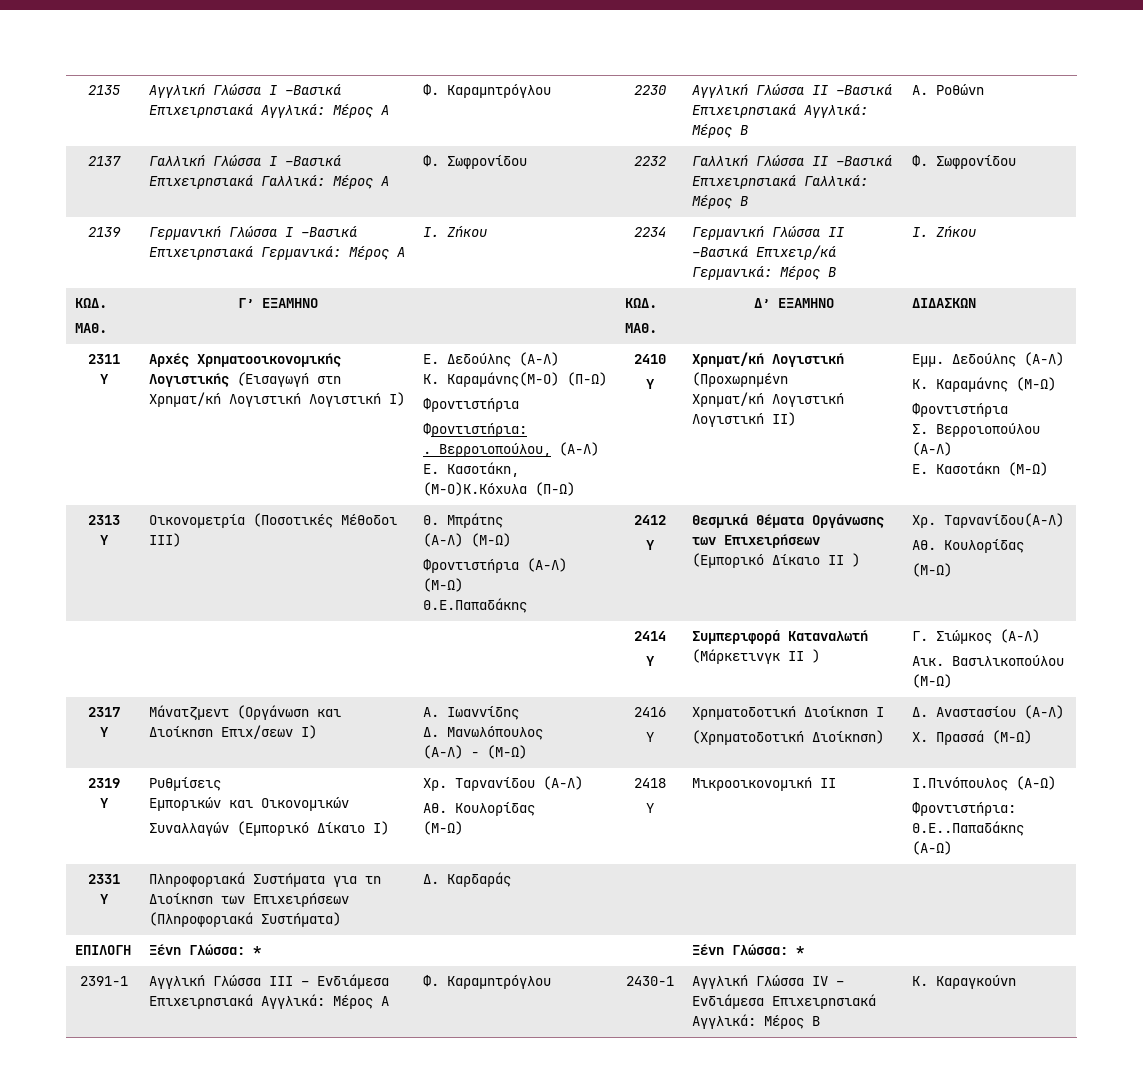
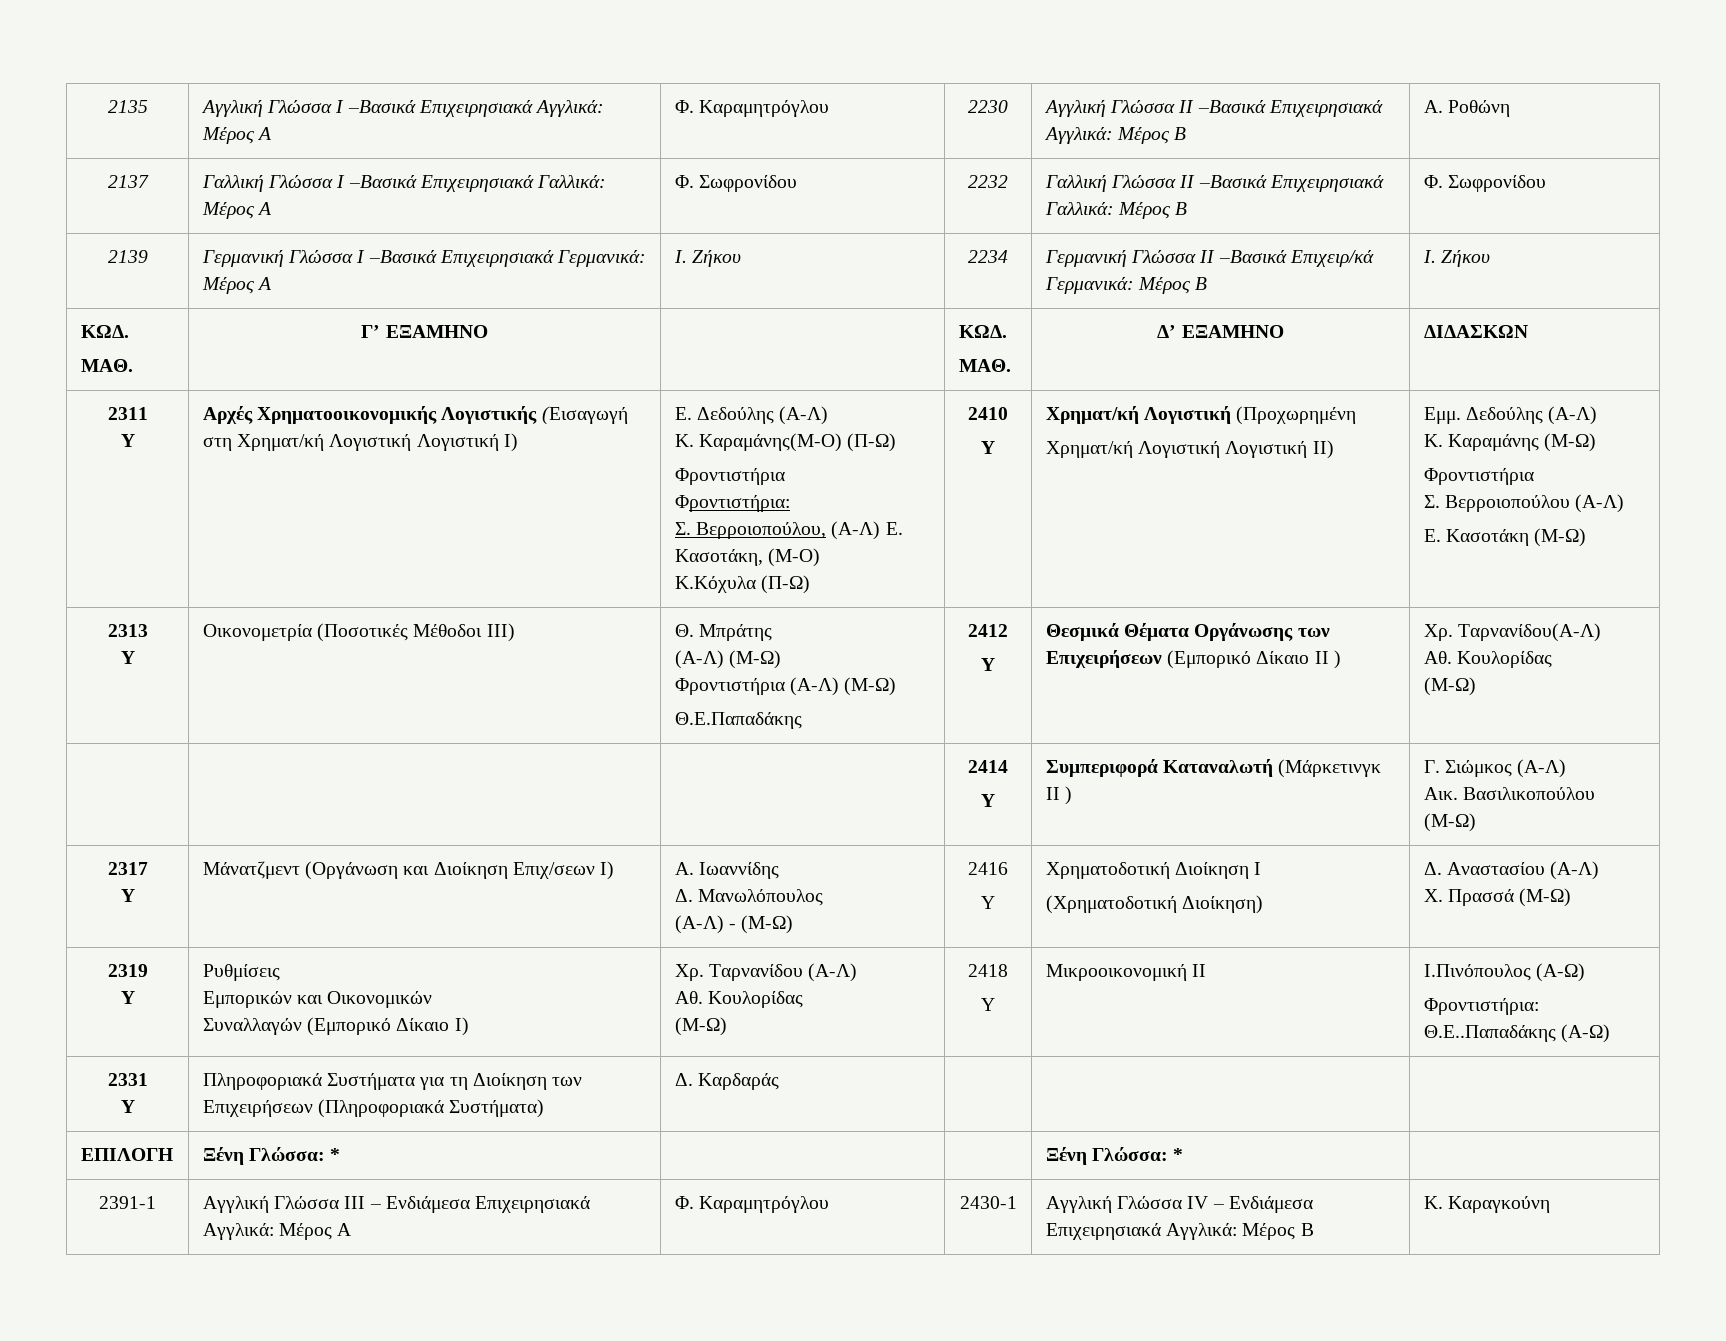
[422,451,431,454] . -> [674,522,691,535] Σ.
[422,482,527,496] (Μ-Ο)Κ.Κόχυλα -> [767,548,820,567] [674,576,756,593] (Μ-Ο) // Κ.Κόχυλα

